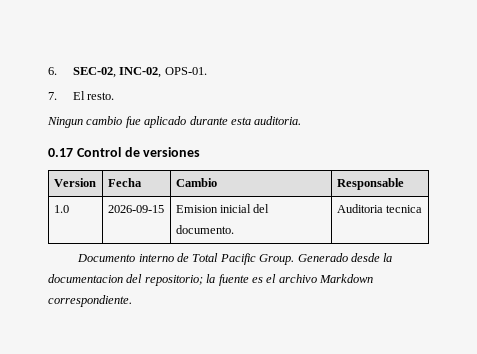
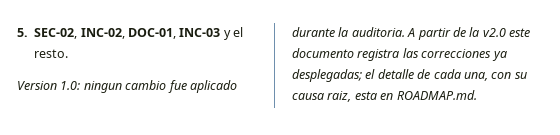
[48,67,57,75] 6. -> [17,28,28,37] 5.
[164,67,207,75] [48,91,115,100] [47,116,302,128] [48,147,201,157] [53,178,96,187] [107,178,142,187] [175,178,217,187] [336,178,404,190] [53,205,69,213] [107,205,164,213] [175,204,270,213] [175,225,234,234] [336,204,423,213] [77,253,393,265] [48,274,373,286] [48,295,132,307] OPS-01. // 7. El resto. // Ningun cambio fue aplicado durante esta auditoria. // 0.17 Control de versiones // Version | Fecha | Cambio | Responsable // 1.0 | 2026-09-15 | Emision inicial del documento. | Auditoria tecnica // Documento interno de Total Pacific Group. Generado desde la documentacion del repositorio; la fuente es el archivo Markdown correspondiente. -> [128,27,244,40] [34,49,69,58] [17,80,237,93] [292,27,530,40] [292,48,507,61] [292,69,527,82] [292,90,477,102] DOC-01, INC-03 y el resto. // Version 1.0: ningun cambio fue aplicado durante la auditoria. A partir de la v2.0 este documento registra las correcciones ya desplegadas; el detalle de cada una, con su causa raiz, esta en ROADMAP.md.

